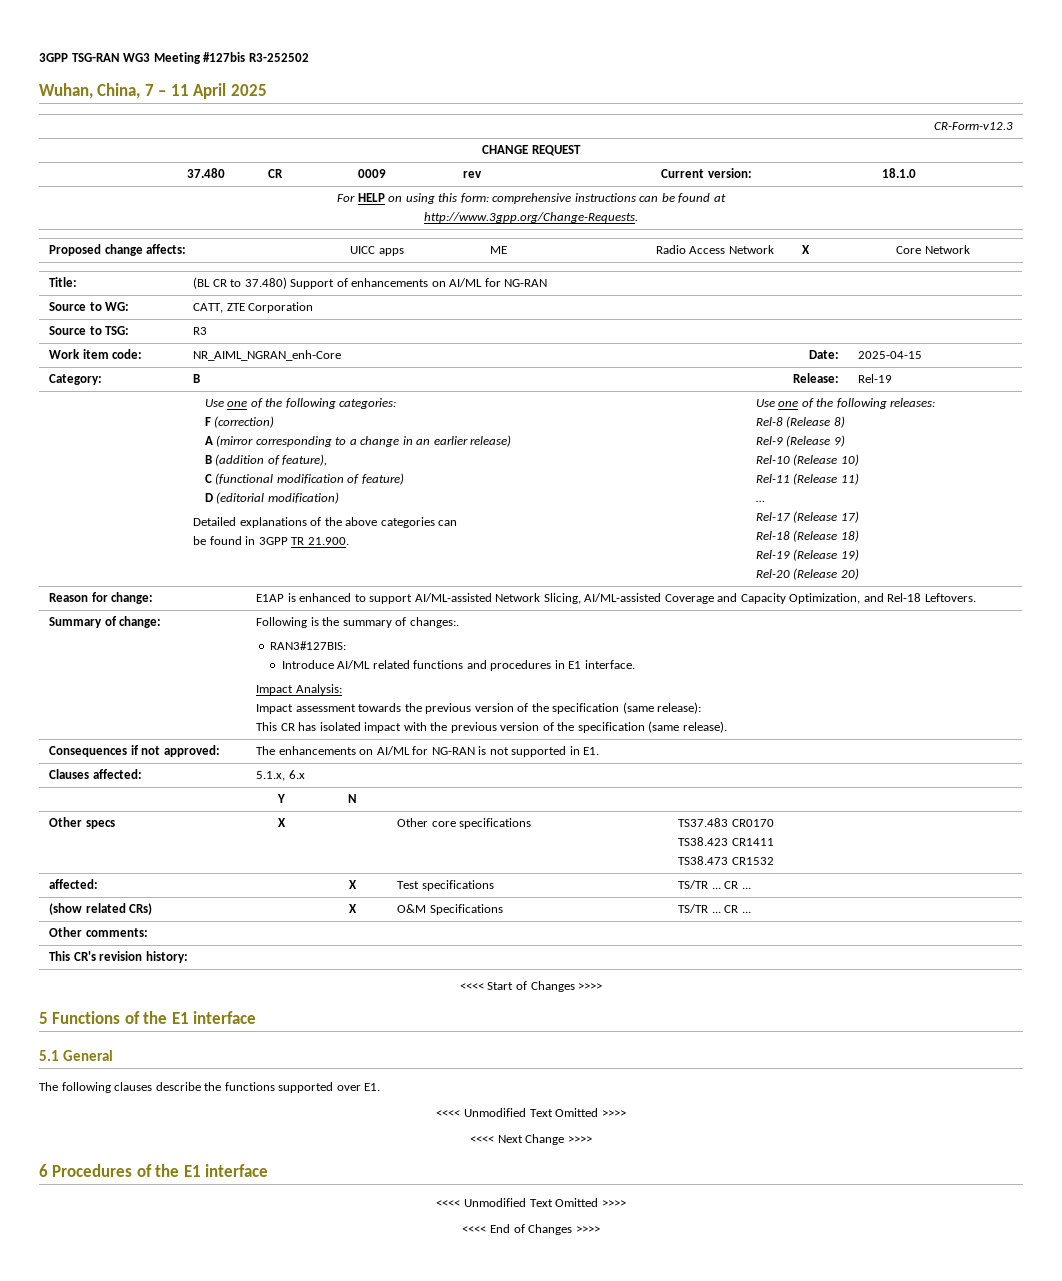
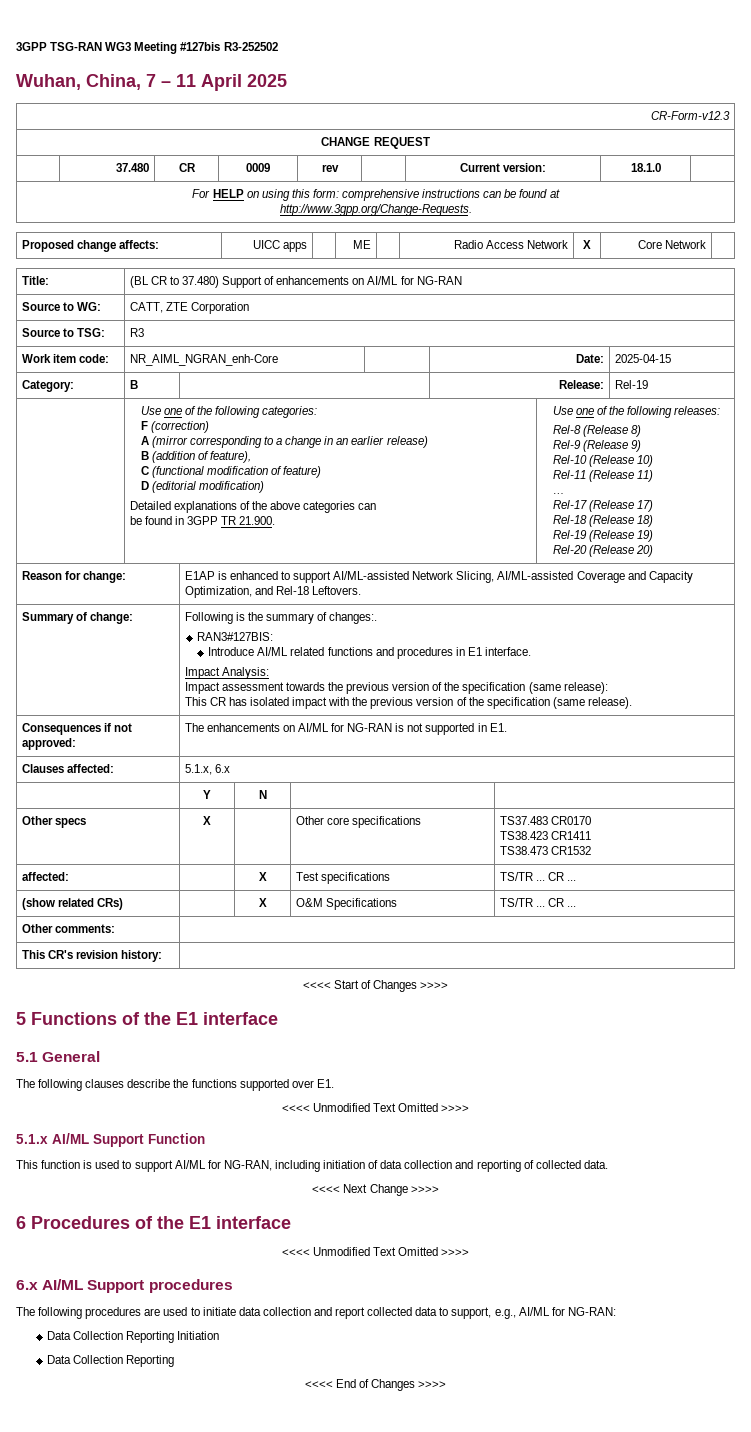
(626, 1113) none -> [16,1133,205,1147] [16,1160,608,1172] // 5.1.x AI/ML Support Function // This function is used to support AI/ML for NG-RAN, including initiation of data collection and reporting of collected data.
(626, 1203) none -> [16,1279,233,1293] [16,1307,616,1319] [46,1331,220,1343] [46,1355,175,1367] // 6.x AI/ML Support procedures // The following procedures are used to initiate data collection and report collected data to support, e.g., AI/ML for NG-RAN: // Data Collection Reporting Initiation // Data Collection Reporting

